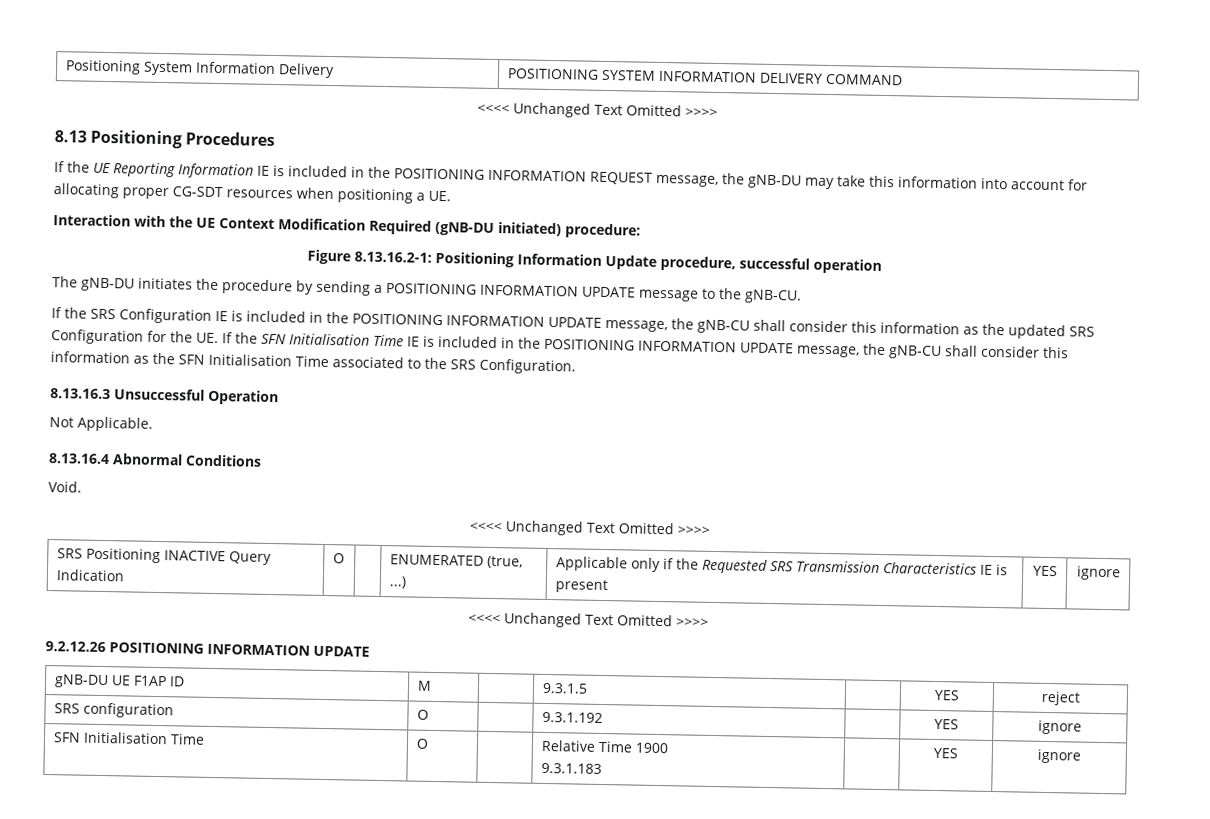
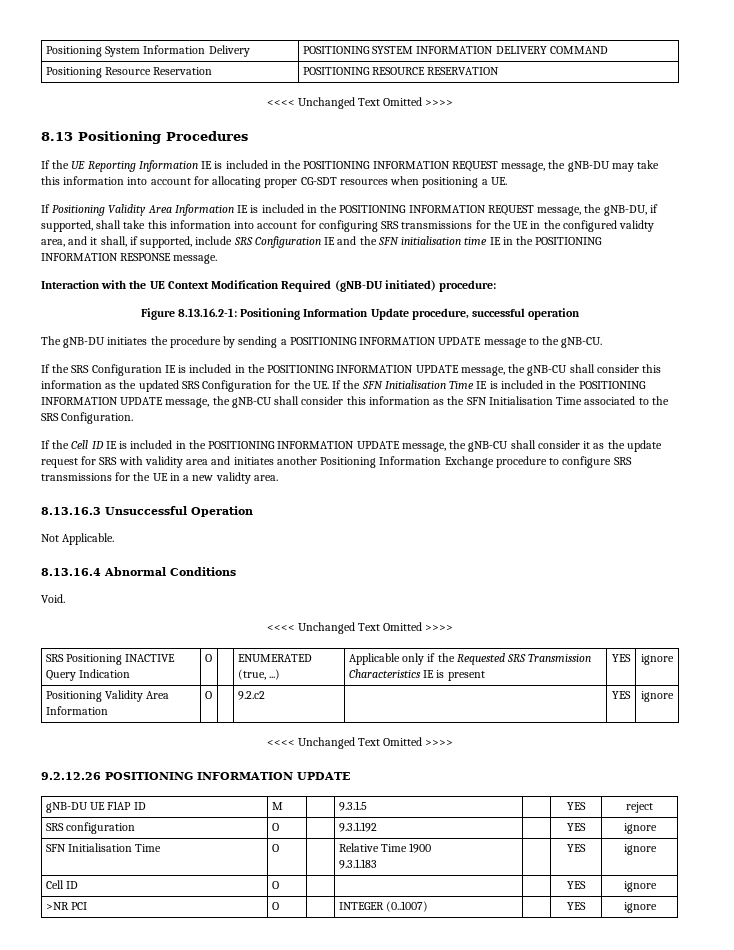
(904, 79) none -> [45,67,213,78] [302,67,500,75] // Positioning Resource Reservation | POSITIONING RESOURCE RESERVATION
(451, 196) none -> [41,204,658,216] [41,220,655,232] [41,236,603,248] [41,253,218,264] // If Positioning Validity Area Information IE is included in the POSITIONING INFORMATION REQUEST message, the gNB-DU, if supported, shall take this information into account for configuring SRS transmissions for the UE in the configured validty area, and it shall, if supported, include SRS Configuration IE and the SFN initialisation time IE in the POSITIONING INFORMATION RESPONSE message.
(576, 366) none -> [41,440,662,452] [41,456,632,468] [41,472,278,484] // If the Cell ID IE is included in the POSITIONING INFORMATION UPDATE message, the gNB-CU shall consider it as the update request for SRS with validity area and initiates another Positioning Information Exchange procedure to configure SRS transmissions for the UE in a new validty area.
(1121, 573) none -> [45,690,170,702] [45,706,108,715] [204,691,212,699] [237,691,265,700] [612,691,631,699] [641,691,674,702] // Positioning Validity Area Information | O | | 9.2.c2 | | YES | ignore
(1081, 756) none -> [45,880,79,889] [271,881,279,889] [567,881,586,889] [623,881,657,892] [45,902,88,910] [271,902,279,910] [338,901,429,912] [567,902,586,910] [623,902,657,913] // Cell ID | O | | | | YES | ignore // >NR PCI | O | | INTEGER (0..1007) | | YES | ignore

